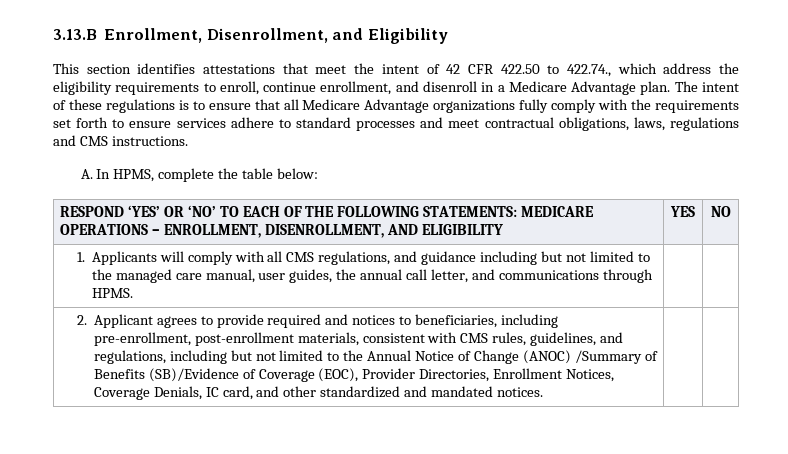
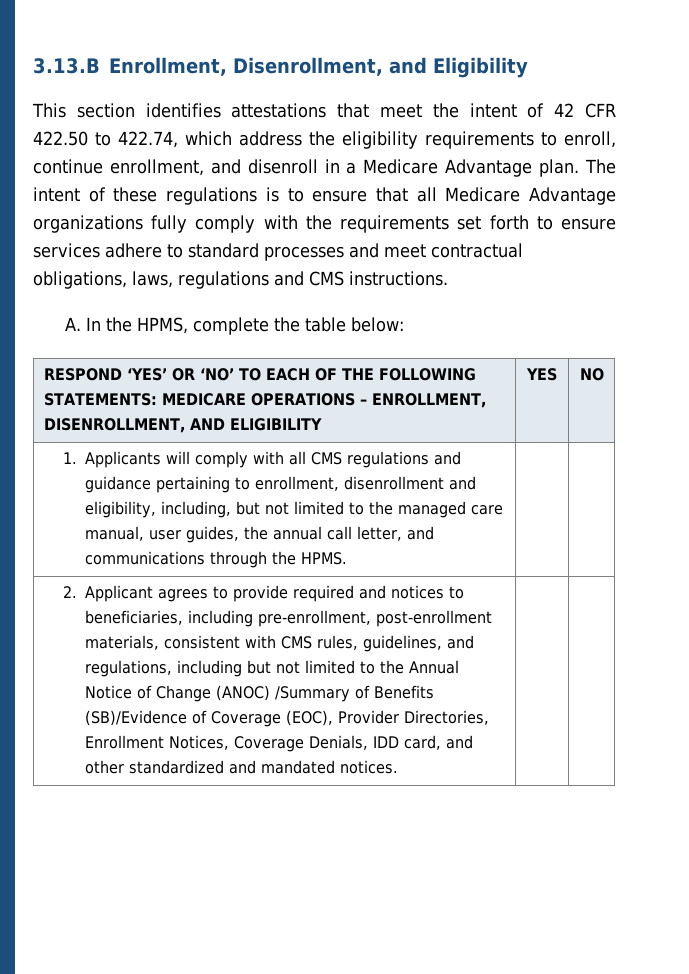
[566,64,611,77] 422.74., -> [118,131,178,148] 422.74,
(111, 174) none -> [105,317,132,332] the
[318,251,391,265] regulations, -> [346,451,429,468] regulations
[480,251,538,265] including -> [155,476,476,493] [84,501,231,518] pertaining to enrollment, disenrollment and eligibility, including,
(653, 276) none -> [271,551,296,565] the
[205,387,219,397] IC -> [372,736,399,748] IDD

